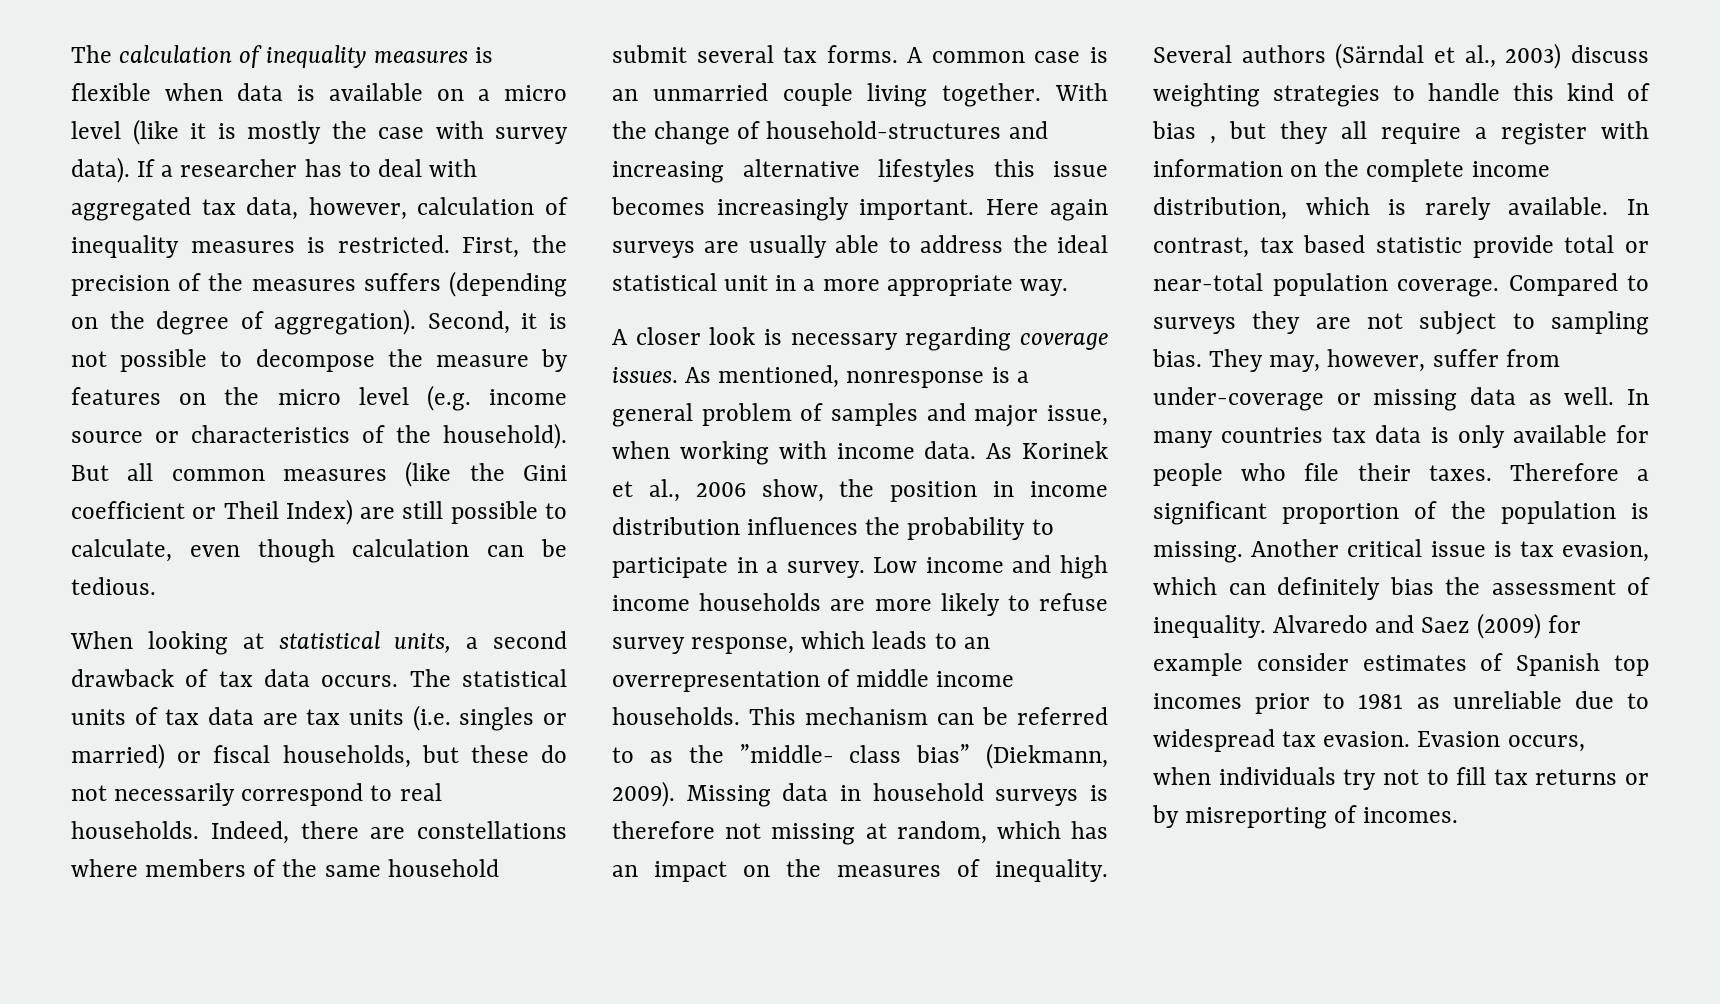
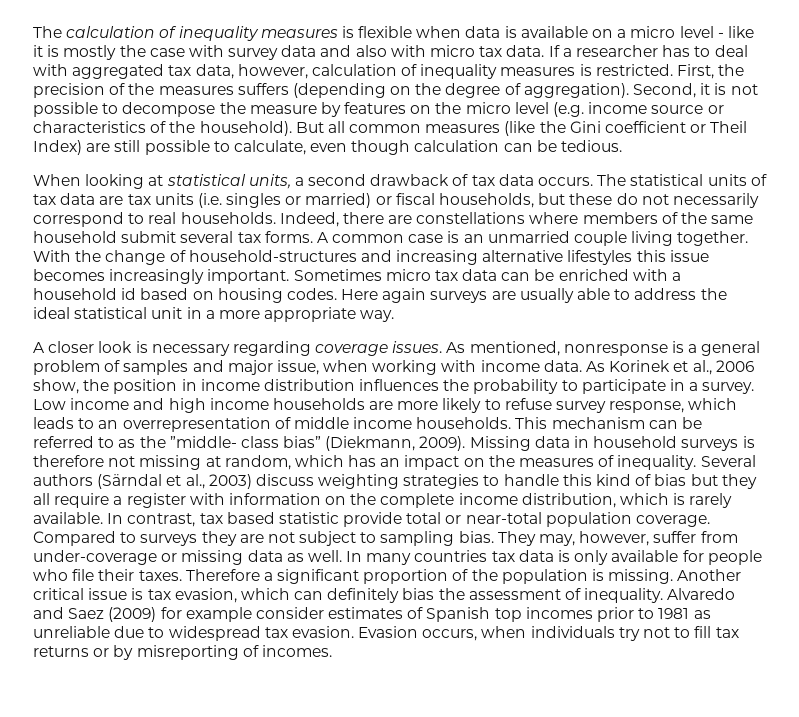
[132,119,179,145] (like -> [717,26,754,38] - like
[71,157,130,183] data). -> [281,45,545,57] data and also with micro tax data.
(974, 209) none -> [293,269,682,281] [33,288,337,303] Sometimes micro tax data can be enriched with a household id based on housing codes.
[1210,136,1216,144] , -> (687, 480) none

